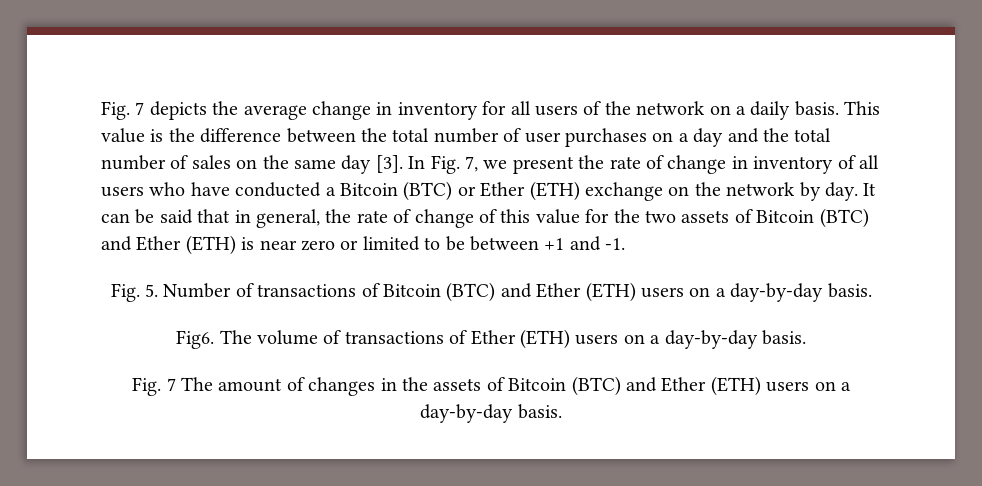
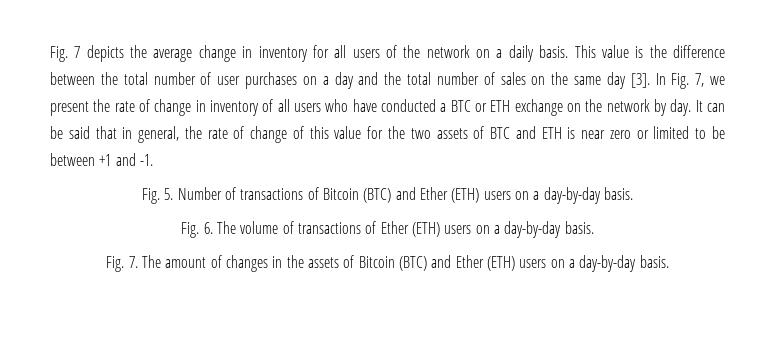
[340,181,580,201] Bitcoin (BTC) or Ether (ETH) -> [450,100,511,112] BTC or ETH
[756,208,869,228] [101,235,236,255] Bitcoin (BTC) and Ether (ETH) -> [490,126,562,139] BTC and ETH
[176,330,215,349] Fig6. -> [181,222,213,238] Fig. 6.
[166,378,176,391] 7 -> [128,256,138,268] 7.

